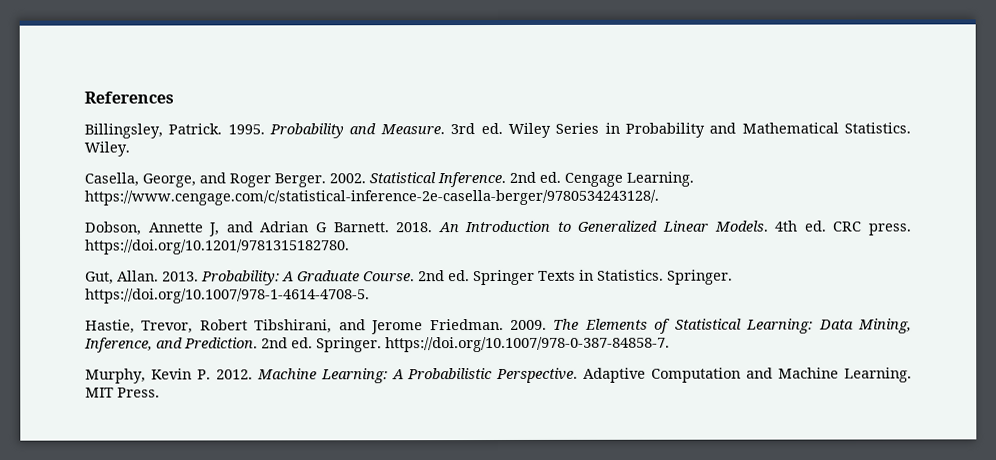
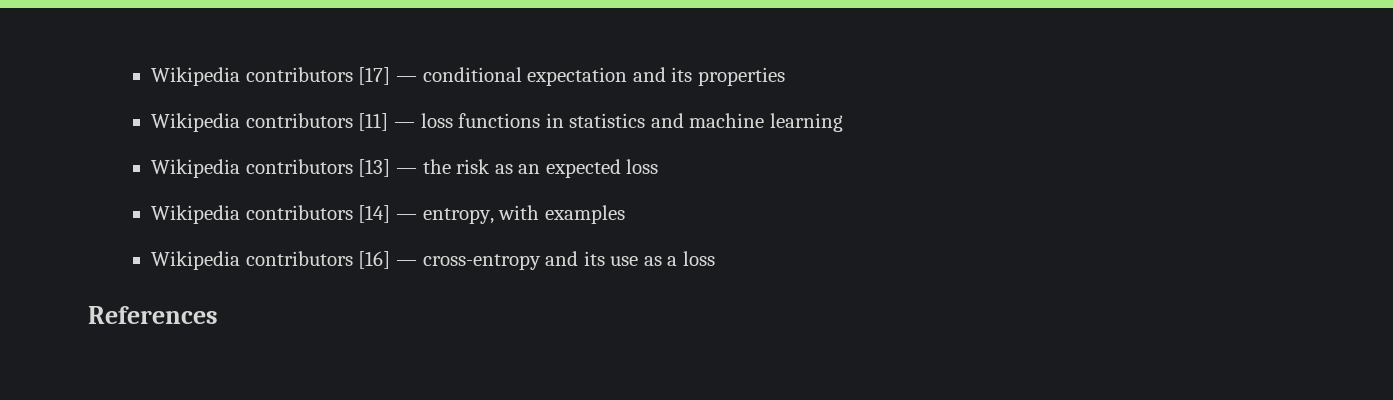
[84,91,174,104] [84,122,911,139] [84,141,130,157] [84,171,694,188] [84,189,659,206] [84,220,913,237] [85,239,350,255] [85,269,733,286] [85,288,370,304] [85,318,913,335] [84,336,670,353] [85,367,912,384] [85,387,160,398] References // Billingsley, Patrick. 1995. Probability and Measure. 3rd ed. Wiley Series in Probability and Mathematical Statistics. Wiley. // Casella, George, and Roger Berger. 2002. Statistical Inference. 2nd ed. Cengage Learning. https://www.cengage.com/c/statistical-inference-2e-casella-berger/9780534243128/. // Dobson, Annette J, and Adrian G Barnett. 2018. An Introduction to Generalized Linear Models. 4th ed. CRC press. https://doi.org/10.1201/9781315182780. // Gut, Allan. 2013. Probability: A Graduate Course. 2nd ed. Springer Texts in Statistics. Springer. https://doi.org/10.1007/978-1-4614-4708-5. // Hastie, Trevor, Robert Tibshirani, and Jerome Friedman. 2009. The Elements of Statistical Learning: Data Mining, Inference, and Prediction. 2nd ed. Springer. https://doi.org/10.1007/978-0-387-84858-7. // Murphy, Kevin P. 2012. Machine Learning: A Probabilistic Perspective. Adaptive Computation and Machine Learning. MIT Press. -> [151,67,785,86] [151,113,843,132] [151,159,659,178] [151,205,625,224] [151,251,715,270] [88,306,218,324] Wikipedia contributors [17] — conditional expectation and its properties // Wikipedia contributors [11] — loss functions in statistics and machine learning // Wikipedia contributors [13] — the risk as an expected loss // Wikipedia contributors [14] — entropy, with examples // Wikipedia contributors [16] — cross-entropy and its use as a loss // References

